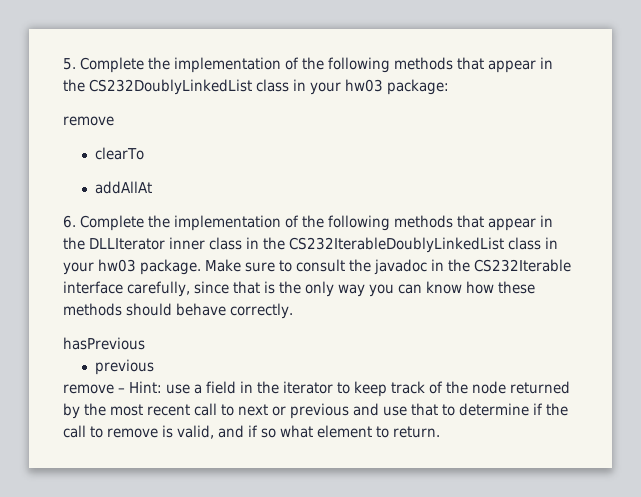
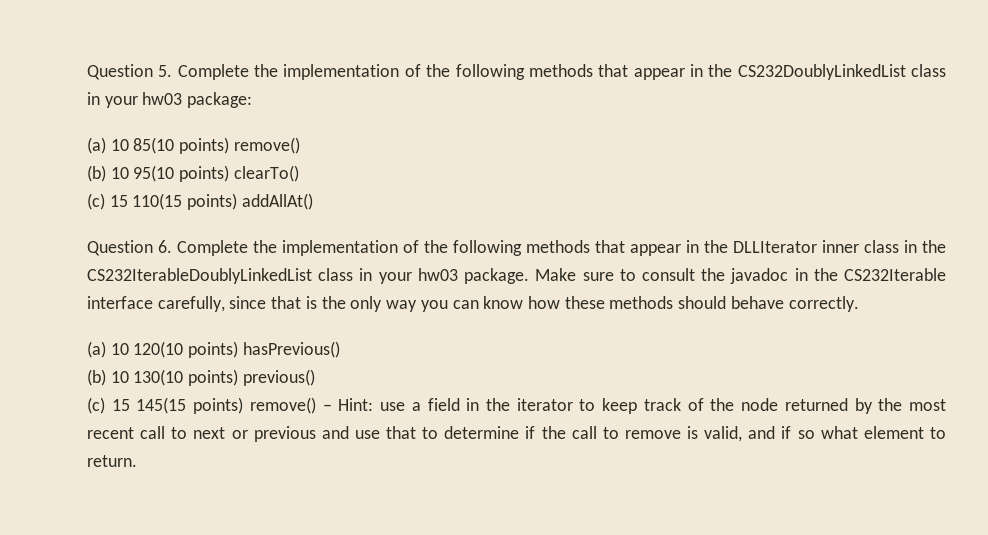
(63, 64) none -> [87,64,153,80] Question
[63,116,114,126] [95,147,145,160] [95,181,153,194] remove // clearTo // addAllAt // -> [87,137,300,154] [87,165,299,182] [87,193,313,210] [87,240,153,256] (a) 10 85(10 points) remove() // (b) 10 95(10 points) clearTo() // (c) 15 110(15 points) addAllAt() // Question
[63,337,145,350] [95,359,155,375] [63,384,114,394] hasPrevious // previous // remove -> [87,341,340,358] [87,369,315,386] [87,397,316,414] (a) 10 120(10 points) hasPrevious() // (b) 10 130(10 points) previous() // (c) 15 145(15 points) remove()

